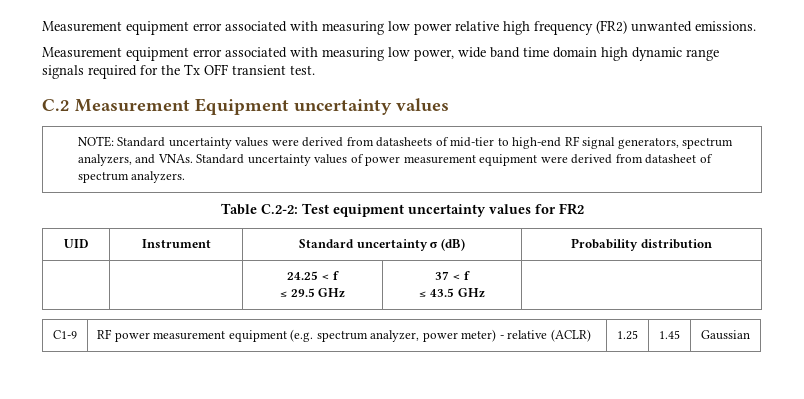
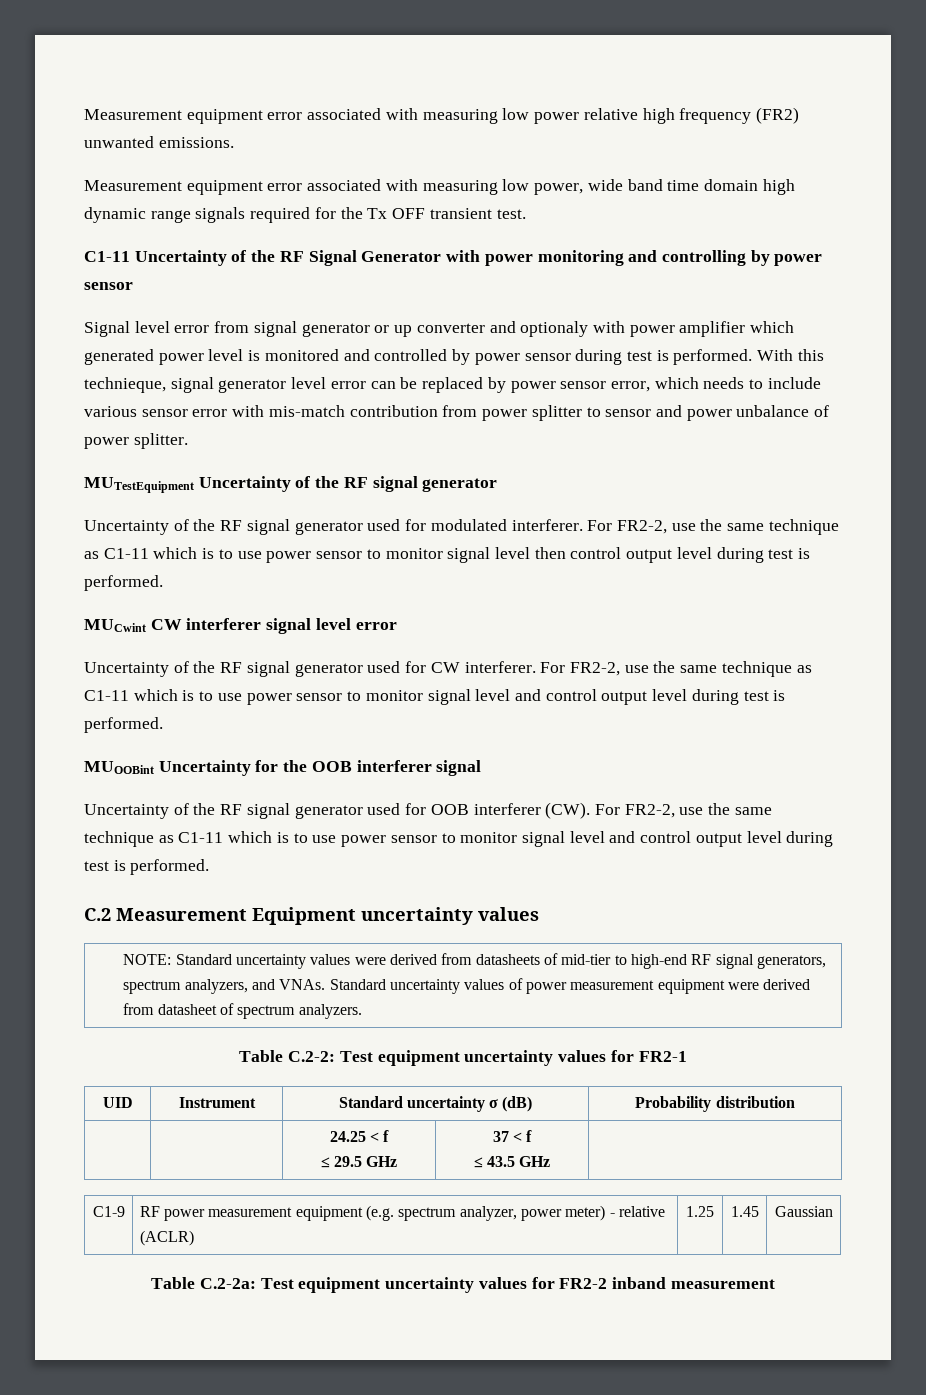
(315, 70) none -> [84,250,823,266] [84,282,133,290] [84,321,795,337] [84,349,824,365] [84,377,821,393] [84,405,830,421] [84,433,188,449] [84,476,498,493] [84,519,839,535] [84,547,811,563] [84,575,163,591] [84,618,397,634] [84,661,812,677] [84,689,786,705] [84,717,163,733] [84,760,482,776] [84,802,772,819] [84,831,834,847] [84,859,210,875] // C1-11 Uncertainty of the RF Signal Generator with power monitoring and controlling by power sensor // Signal level error from signal generator or up converter and optionaly with power amplifier which generated power level is monitored and controlled by power sensor during test is performed. With this technieque, signal generator level error can be replaced by power sensor error, which needs to include various sensor error with mis-match contribution from power splitter to sensor and power unbalance of power splitter. // MUTestEquipment Uncertainty of the RF signal generator // Uncertainty of the RF signal generator used for modulated interferer. For FR2-2, use the same technique as C1-11 which is to use power sensor to monitor signal level then control output level during test is performed. // MUCwint CW interferer signal level error // Uncertainty of the RF signal generator used for CW interferer. For FR2-2, use the same technique as C1-11 which is to use power sensor to monitor signal level and control output level during test is performed. // MUOOBint Uncertainty for the OOB interferer signal // Uncertainty of the RF signal generator used for OOB interferer (CW). For FR2-2, use the same technique as C1-11 which is to use power sensor to monitor signal level and control output level during test is performed.
[558,203,584,215] FR2 -> [638,1051,687,1062] FR2-1
(750, 335) none -> [151,1277,775,1293] // Table C.2-2a: Test equipment uncertainty values for FR2-2 inband measurement

